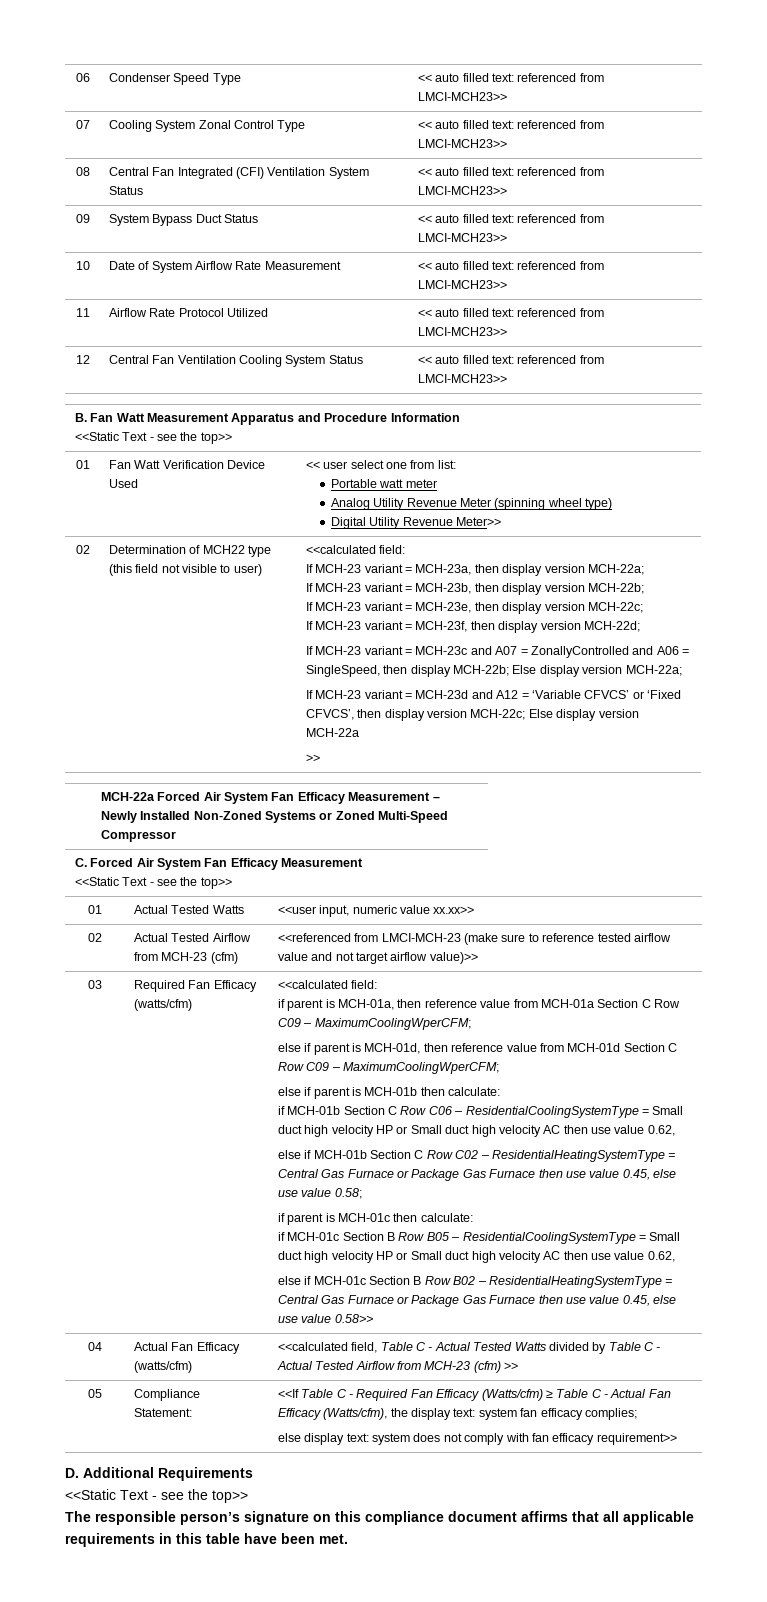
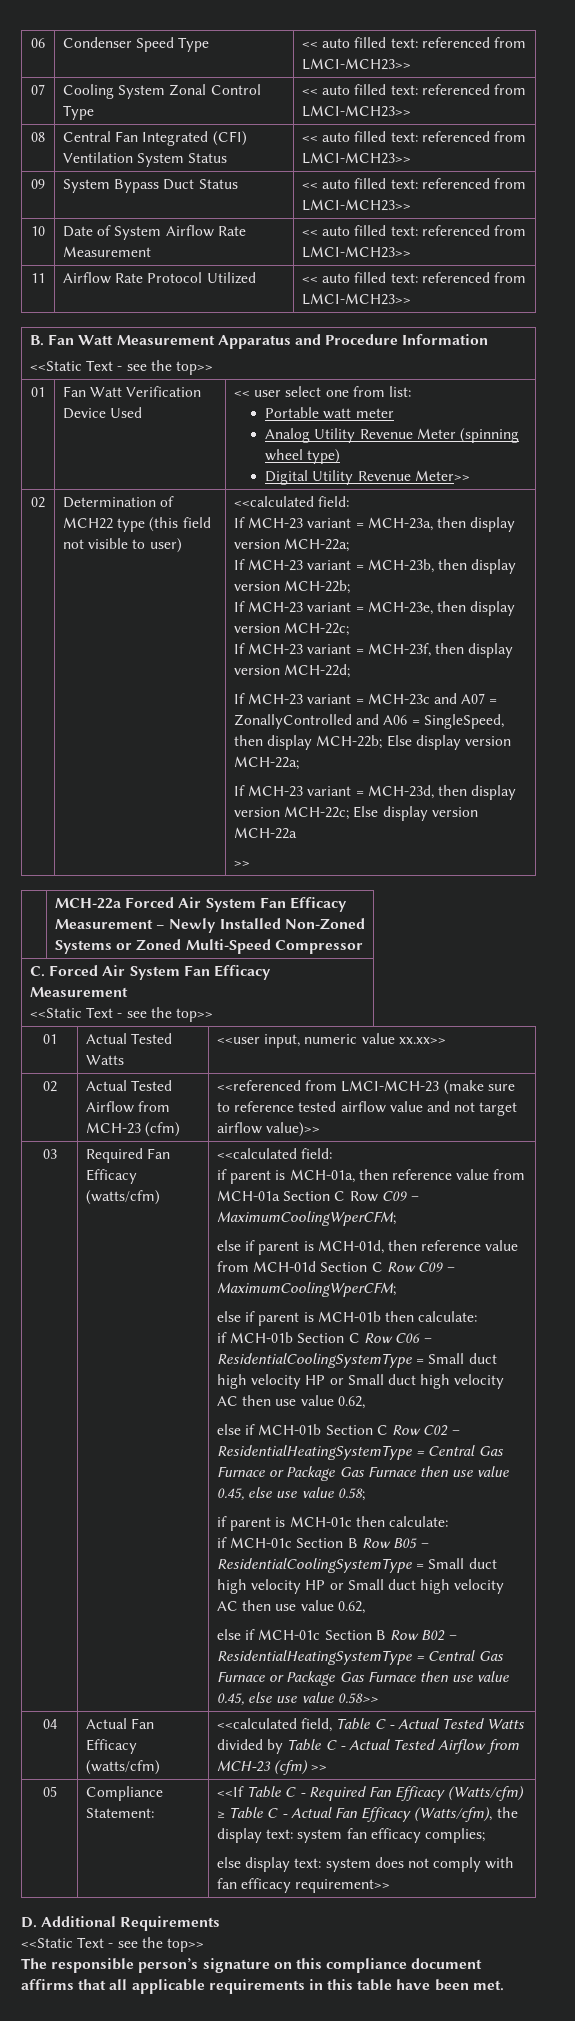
[75,355,90,364] [108,355,363,367] [417,355,604,364] [417,374,507,383] // 12 | Central Fan Ventilation Cooling System Status | << auto filled text: referenced from LMCI-MCH23>> -> (412, 299) none
[415,690,682,699] [305,709,354,720] MCH-23d and A12 = ‘Variable CFVCS’ or ‘Fixed CFVCS’, -> [367,785,434,799] MCH-23d,

